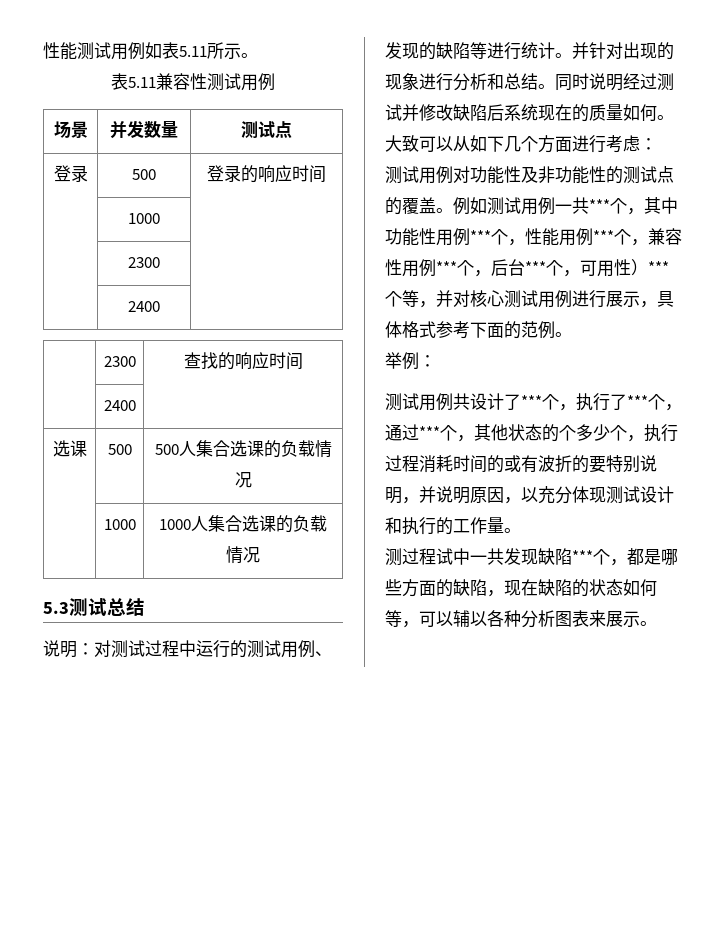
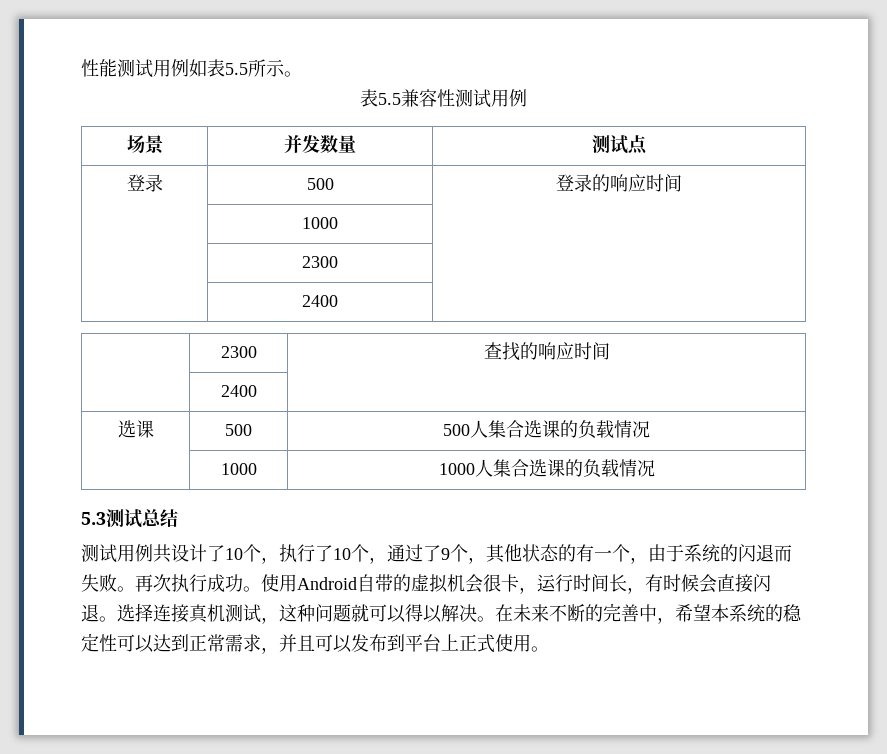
[179,46,207,57] 5.11 -> [225,63,248,75] 5.5
[128,77,156,88] 5.11 -> [378,93,401,105] 5.5
[43,640,332,658] [385,42,674,60] [385,73,674,91] [385,104,674,122] [385,135,657,153] [385,166,674,184] [385,197,678,215] [385,228,682,246] [385,259,669,277] [385,290,674,308] [385,321,572,339] [385,352,436,370] // 说明：对测试过程中运行的测试用例、发现的缺陷等进行统计。并针对出现的现象进行分析和总结。同时说明经过测试并修改缺陷后系统现在的质量如何。大致可以从如下几个方面进行考虑： // 测试用例对功能性及非功能性的测试点的覆盖。例如测试用例一共***个，其中功能性用例***个，性能用例***个，兼容性用例***个，后台***个，可用性）***个等，并对核心测试用例进行展示，具体格式参考下面的范例。 // 举例： -> (178, 518) none
[521,395,542,408] *** -> [225,548,243,560] 10
[627,395,648,408] *** -> [333,548,351,560] 10
[419,426,440,439] *** -> [423,545,450,562] 了9
[559,424,678,442] [385,455,657,473] [385,486,674,504] [385,517,521,535] [385,548,678,566] [385,579,657,597] [385,610,640,628] 个多少个，执行过程消耗时间的或有波折的要特别说明，并说明原因，以充分体现测试设计和执行的工作量。 // 测过程试中一共发现缺陷***个，都是哪些方面的缺陷，现在缺陷的状态如何等，可以辅以各种分析图表来展示 -> [576,544,792,564] [81,574,771,594] [81,603,802,624] [81,633,531,654] 有一个，由于系统的闪退而失败。再次执行成功。使用Android自带的虚拟机会很卡，运行时间长，有时候会直接闪退。选择连接真机测试，这种问题就可以得以解决。在未来不断的完善中，希望本系统的稳定性可以达到正常需求，并且可以发布到平台上正式使用

